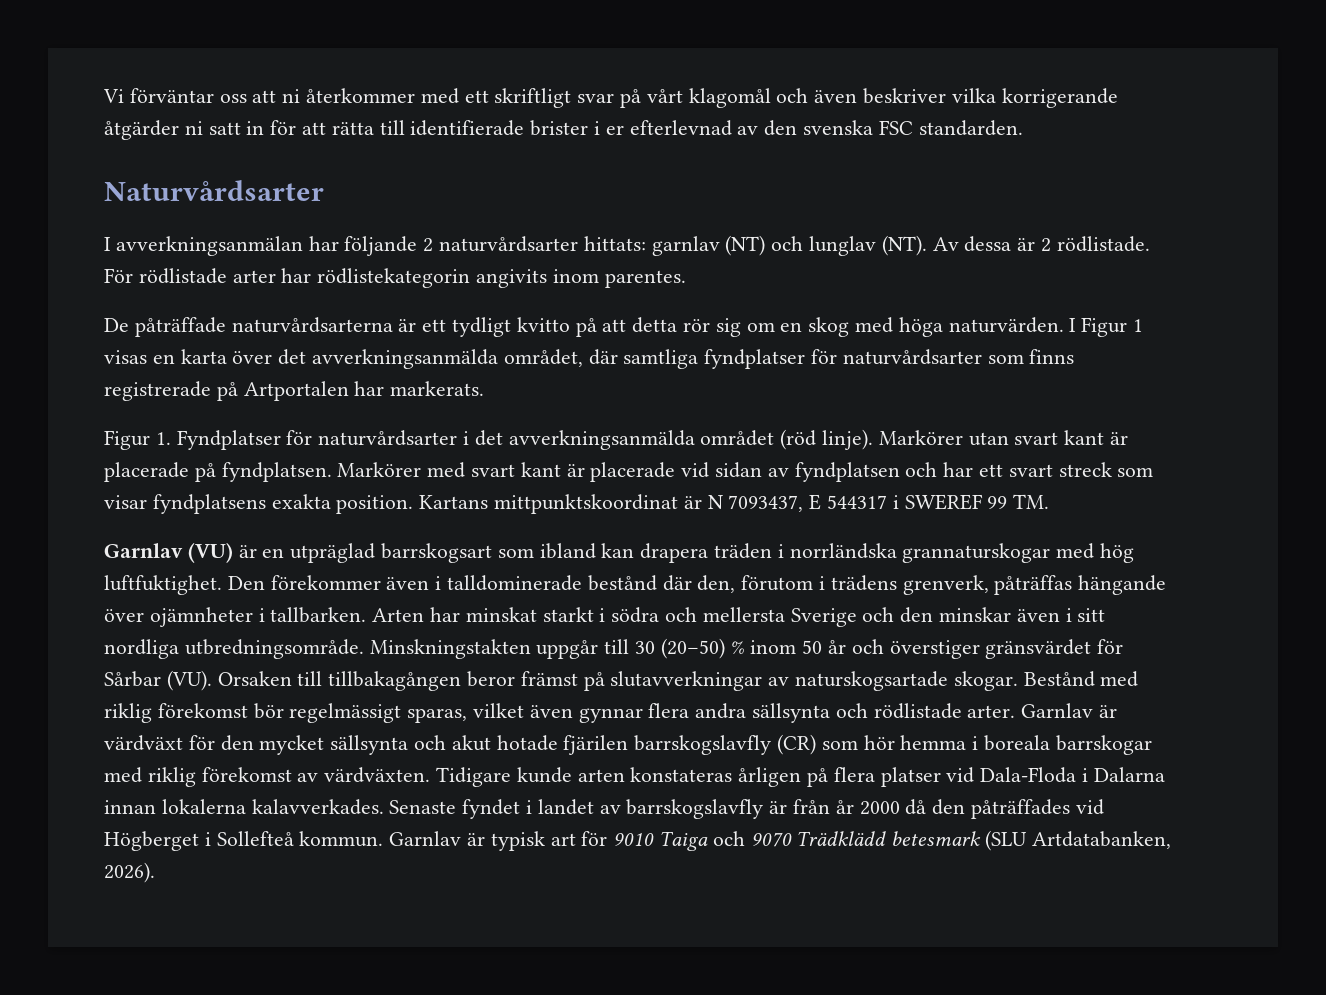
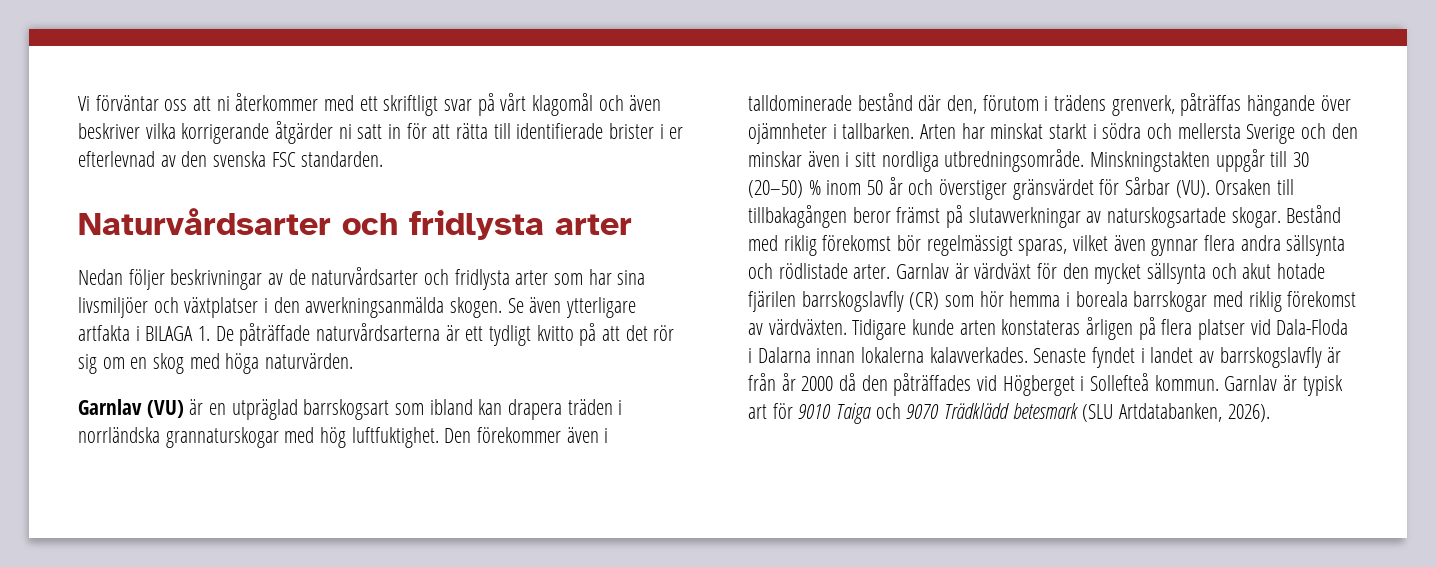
[104,235,1150,256] [104,268,686,288] // I avverkningsanmälan har följande 2 naturvårdsarter hittats: garnlav (NT) och lunglav (NT). Av dessa är 2 rödlistade. För rödlistade arter har rödlistekategorin angivits inom parentes. // -> [342,210,632,240] [78,267,646,290] [78,297,637,318] [78,325,211,341] och fridlysta arter // Nedan följer beskrivningar av de naturvårdsarter och fridlysta arter som har sina livsmiljöer och växtplatser i den avverkningsanmälda skogen. Se även ytterligare artfakta i BILAGA 1.
[632,317,678,333] detta -> [625,325,648,341] det
[1069,317,1144,337] [104,349,1075,369] [104,381,485,401] [104,429,1129,450] [104,462,1154,482] [104,494,1050,514] I Figur 1 visas en karta över det avverkningsanmälda området, där samtliga fyndplatser för naturvårdsarter som finns registrerade på Artportalen har markerats. // Figur 1. Fyndplatser för naturvårdsarter i det avverkningsanmälda området (röd linje). Markörer utan svart kant är placerade på fyndplatsen. Markörer med svart kant är placerade vid sidan av fyndplatsen och har ett svart streck som visar fyndplatsens exakta position. Kartans mittpunktskoordinat är N 7093437, E 544317 i SWEREF 99 TM. -> (354, 361) none

